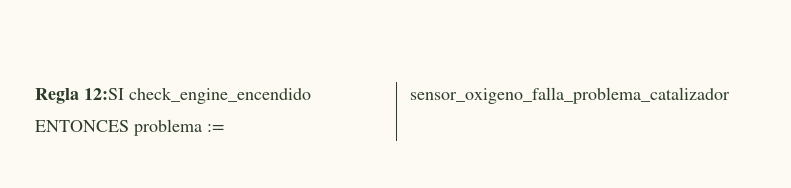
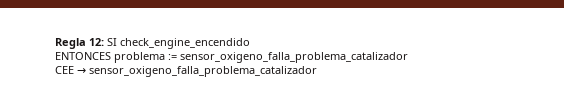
[84,88,124,100] 12:SI -> [89,38,117,46] 12: SI
(730, 95) none -> [55,66,317,77] // CEE → sensor_oxigeno_falla_problema_catalizador

